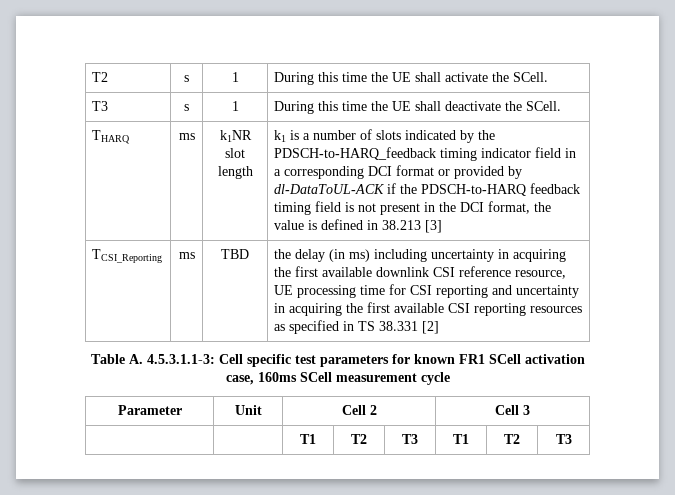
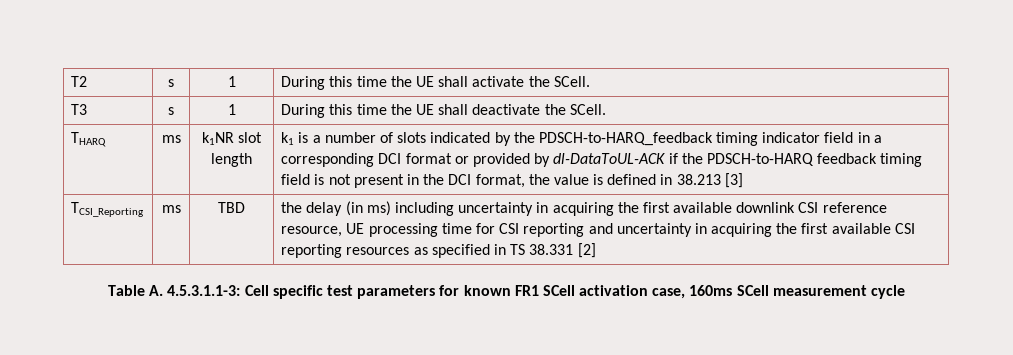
[117,405,182,415] [234,405,262,415] [341,405,377,415] [495,405,530,415] [300,434,316,444] [351,434,367,444] [402,434,418,444] [453,434,469,444] [504,434,520,444] [555,434,572,444] // Parameter | Unit | Cell 2 | Cell 3 // | | T1 | T2 | T3 | T1 | T2 | T3 -> (905, 292) none

